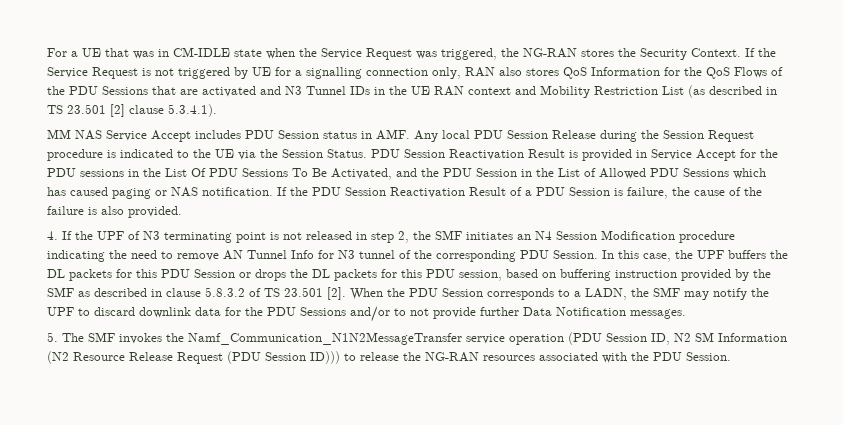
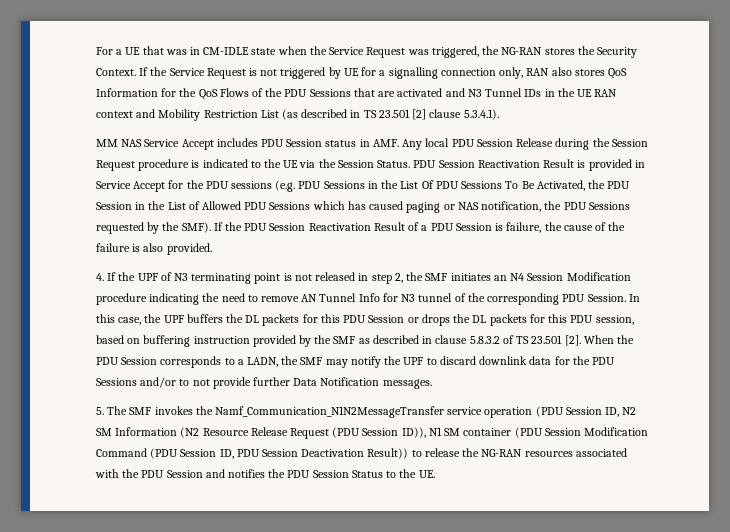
(124, 173) none -> [275,180,365,192] (e.g. PDU Sessions
[395,168,417,177] and -> (585, 185) none
[201,187,273,196] notification. -> [481,201,630,212] [95,222,211,234] notification, the PDU Sessions requested by the SMF).
[309,351,340,364] ID))) -> [401,427,649,438] [95,448,409,459] ID)), N1 SM container (PDU Session Modification Command (PDU Session ID, PDU Session Deactivation Result))
[685,352,731,361] Session. -> [166,469,435,478] Session and notifies the PDU Session Status to the UE.

